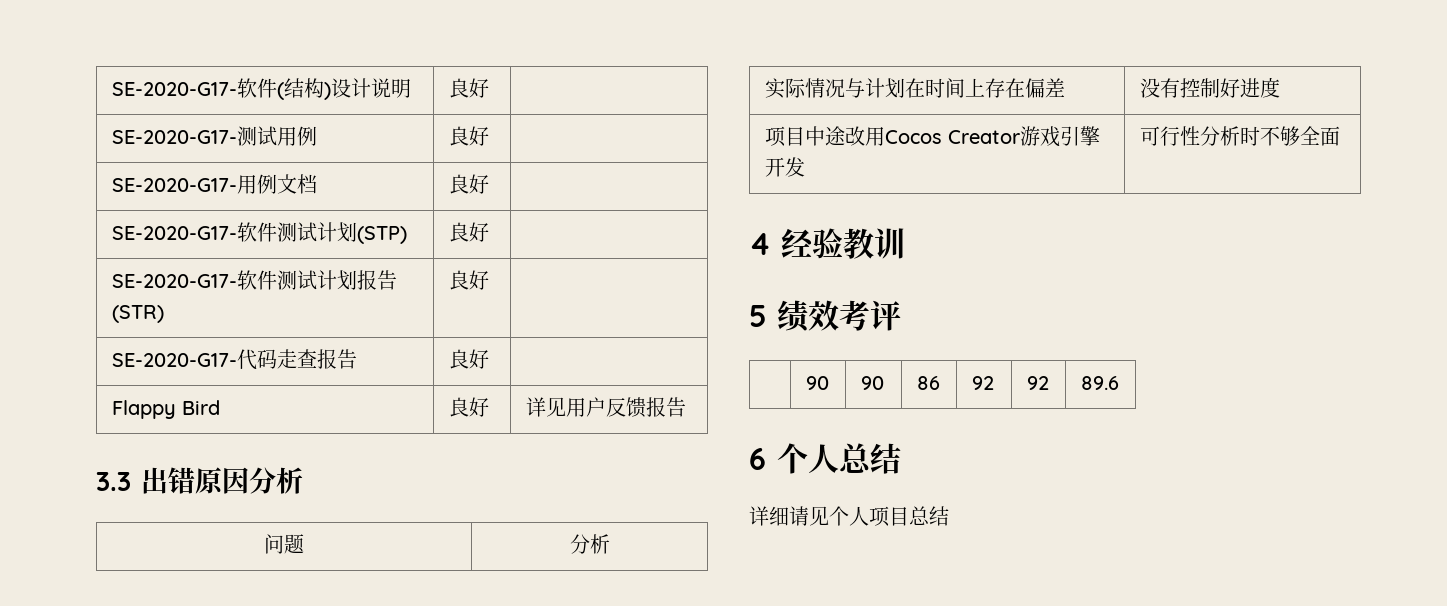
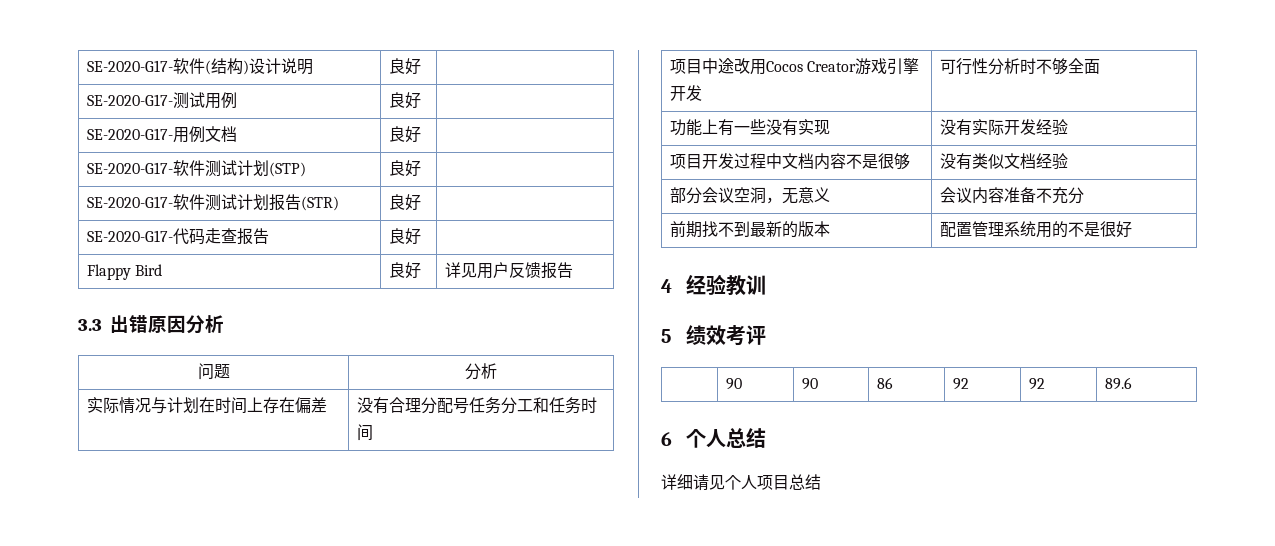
[1179,77,1280,98] 控制好进度 -> [388,397,597,414] [356,424,373,441] 合理分配号任务分工和任务时间
(1340, 136) none -> [669,119,830,136] [939,119,1068,136] [669,153,910,170] [939,153,1068,170] [669,187,830,204] [939,187,1084,204] [669,221,830,238] [939,221,1132,238] // 功能上有一些没有实现 | 没有实际开发经验 // 项目开发过程中文档内容不是很够 | 没有类似文档经验 // 部分会议空洞，无意义 | 会议内容准备不充分 // 前期找不到最新的版本 | 配置管理系统用的不是很好

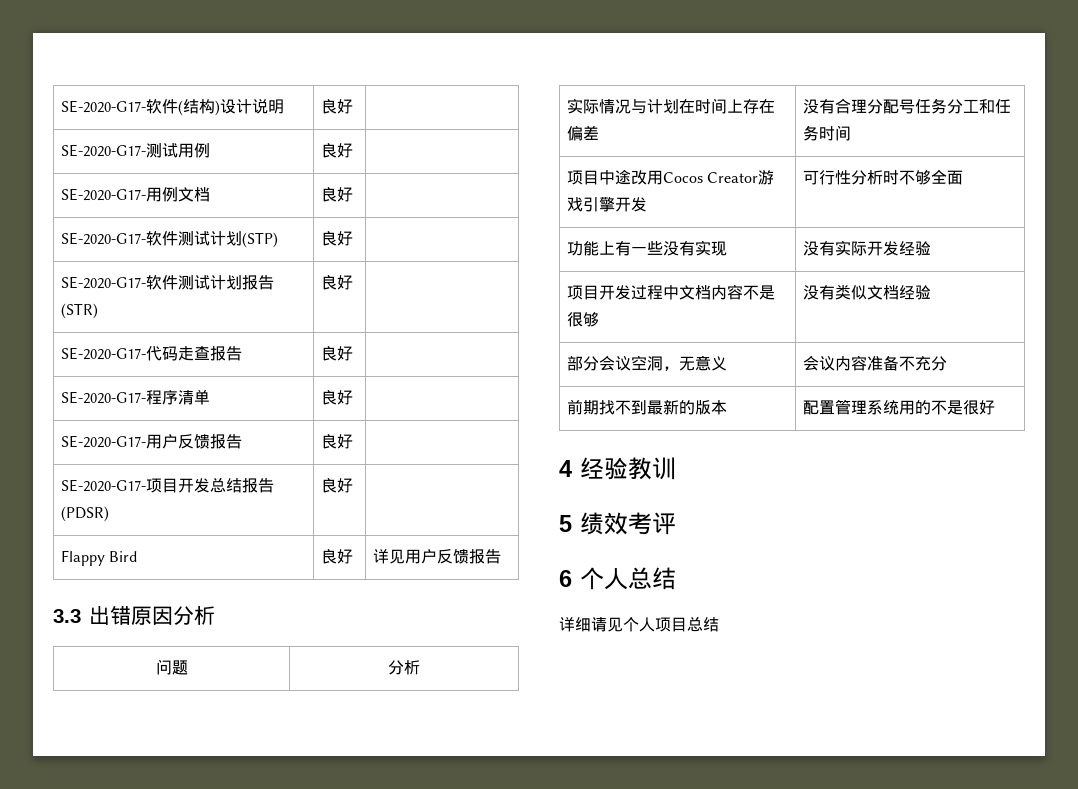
(421, 236) none -> [60,389,210,405] [320,390,353,405] [60,434,242,449] [320,434,353,449] [60,478,274,493] [60,506,109,522] [320,478,353,493] // SE-2020-G17-程序清单 | 良好 | // SE-2020-G17-用户反馈报告 | 良好 | // SE-2020-G17-项目开发总结报告(PDSR) | 良好 |
[725,378,742,390] [801,378,818,390] [876,377,893,389] [952,378,969,390] [1028,378,1045,390] [1104,377,1132,390] // | 90 | 90 | 86 | 92 | 92 | 89.6 -> (676, 523) none

